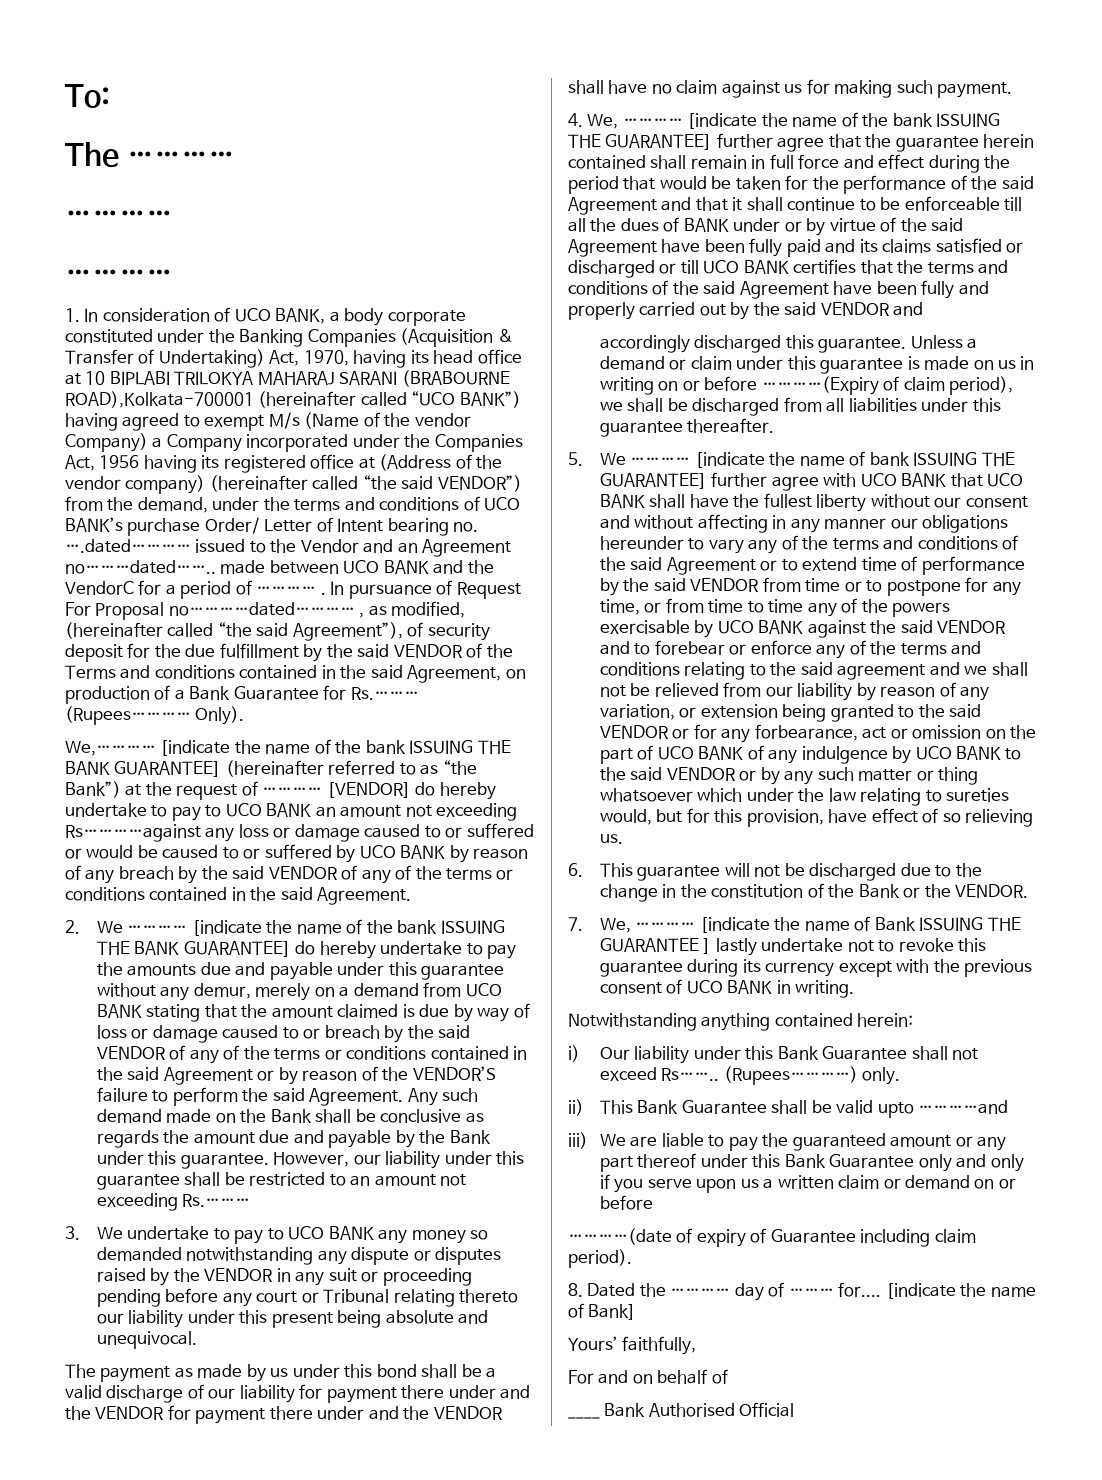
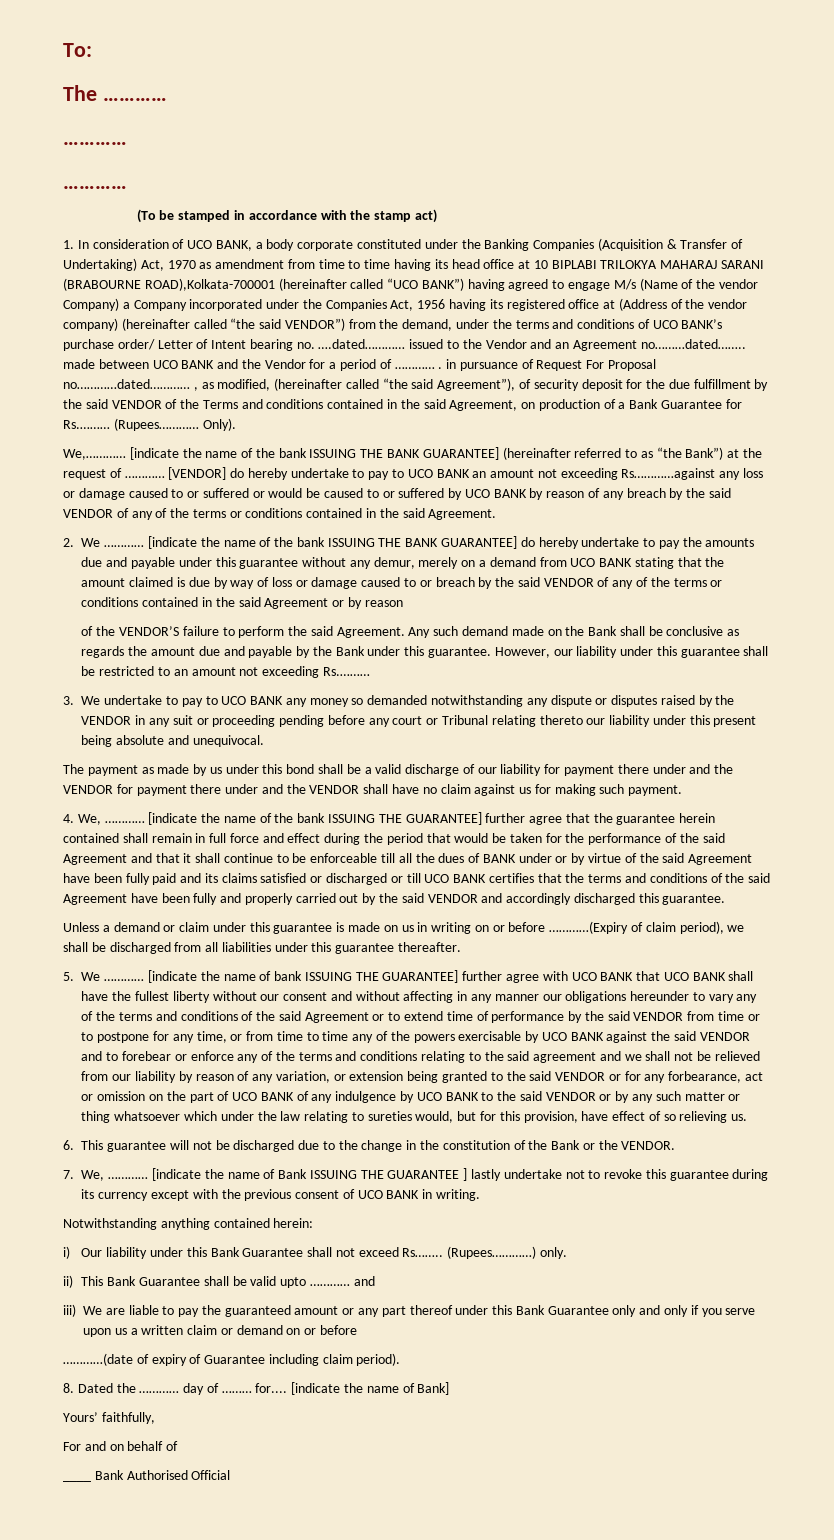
(173, 276) none -> [136,209,437,223] // (To be stamped in accordance with the stamp act)
[303,350,349,366] 1970, -> [167,259,391,269] 1970 as amendment from time to time
[204,415,265,431] exempt -> [568,282,611,291] engage
[204,517,260,534] Order/ -> [117,339,155,350] order/
[65,581,134,595] VendorC -> [264,359,306,369] Vendor
[330,581,345,595] In -> [446,359,457,369] in
(358, 1075) none -> (403, 603) //
(924, 309) // -> (503, 898) none
(907, 345) none -> (726, 899) //
[918,1100,1009,1114] …………and -> [309,1276,375,1286] ………… and

